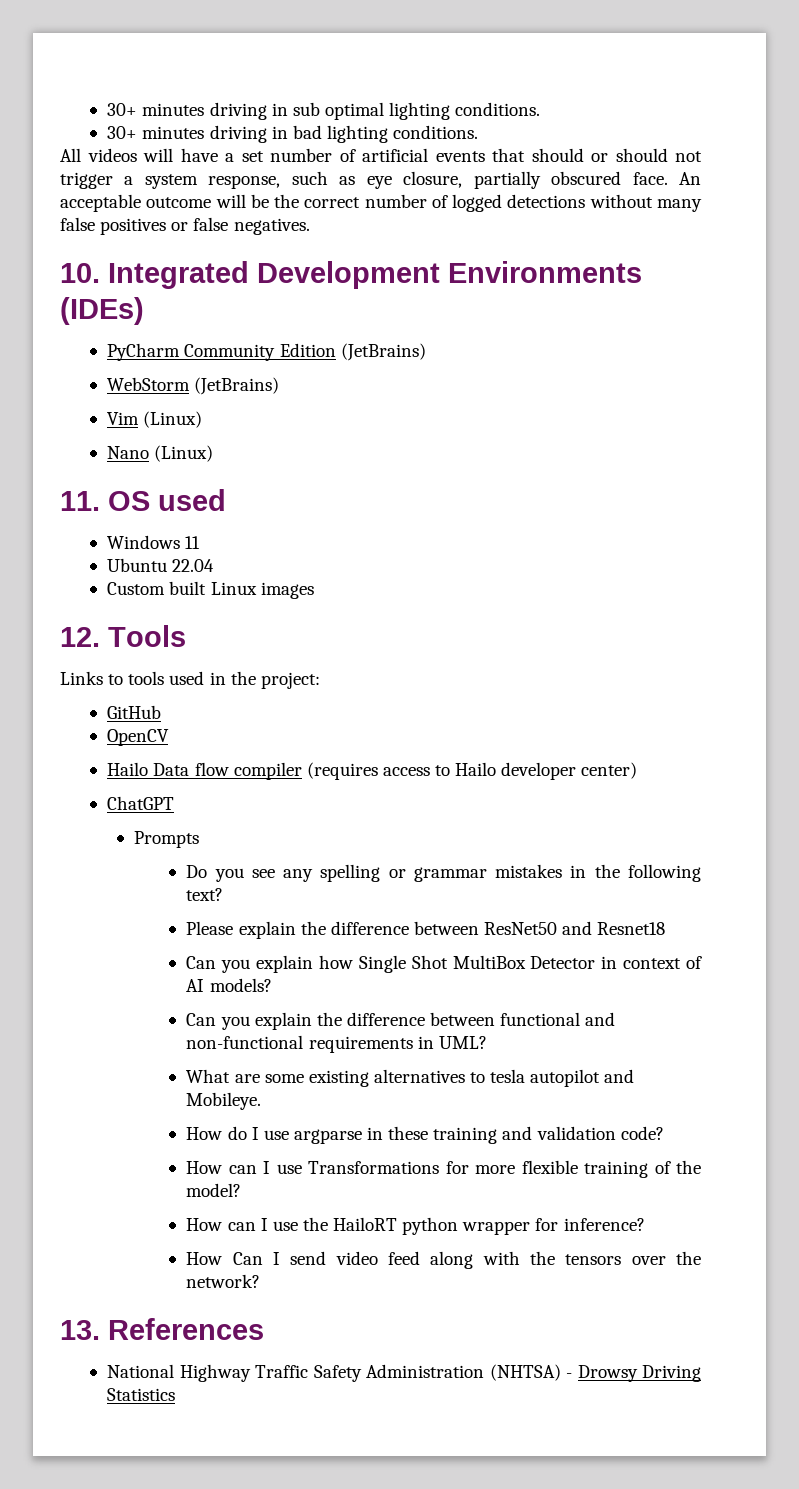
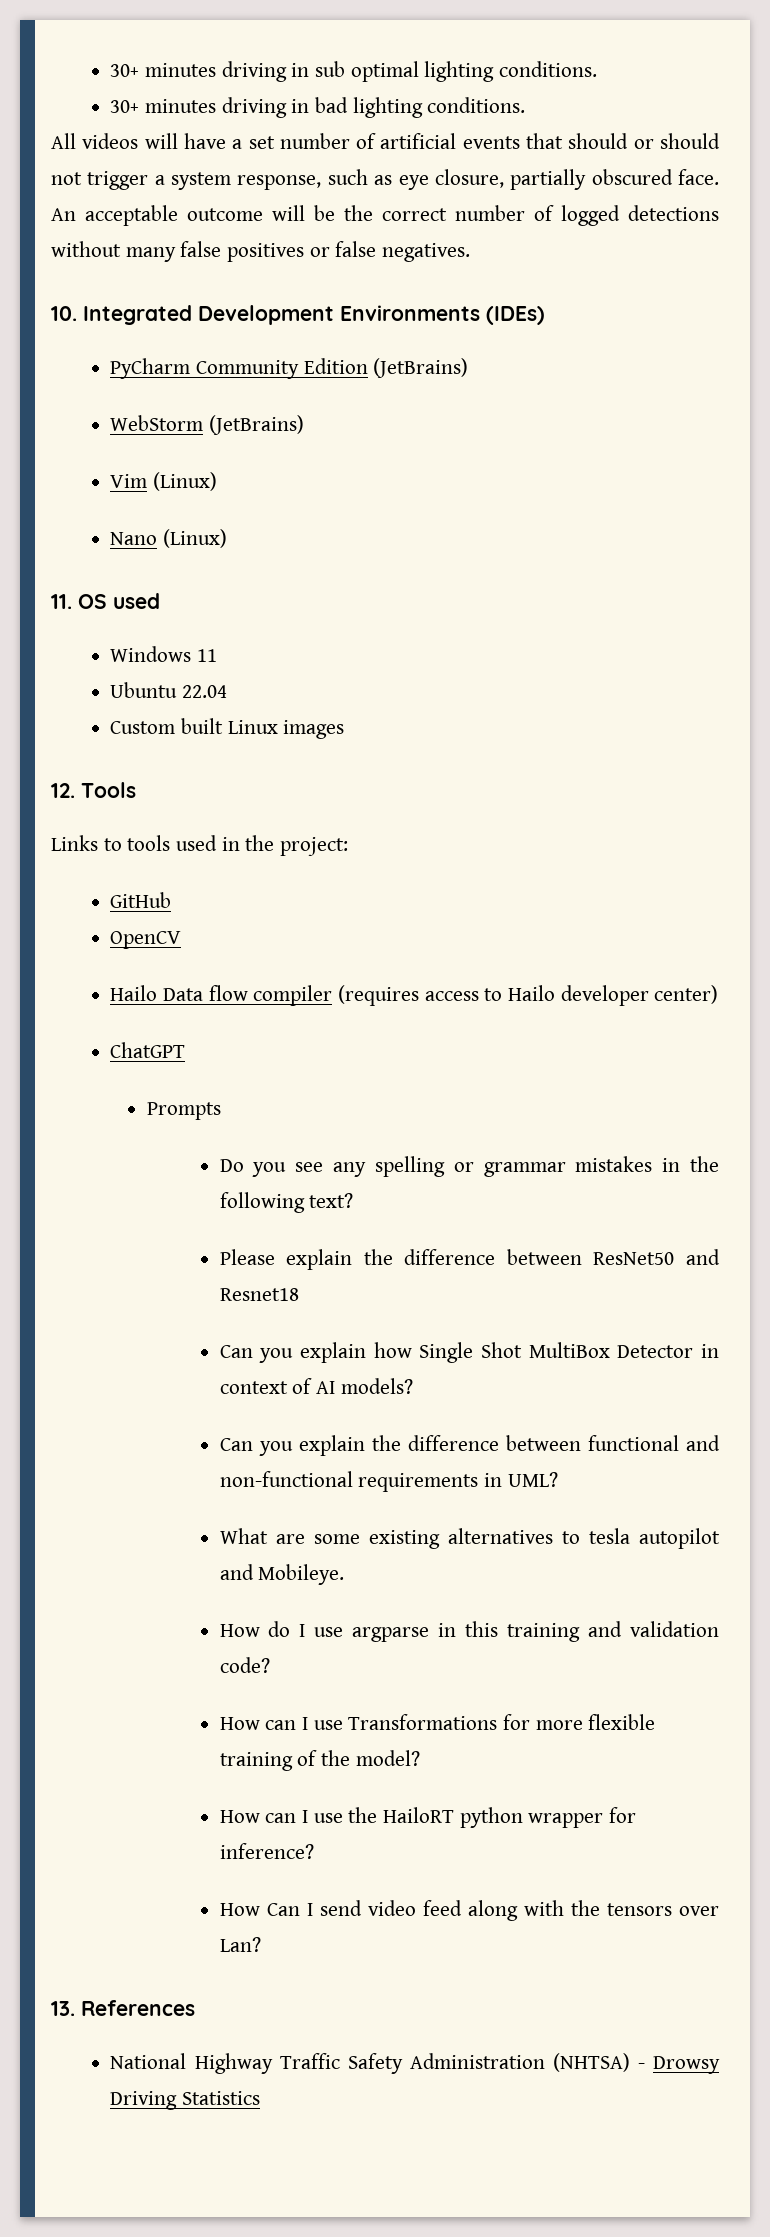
[388,1126,429,1140] these -> [465,1621,499,1637] this
[676,1251,701,1265] [186,1274,261,1288] the network? -> [219,1937,261,1952] Lan?

